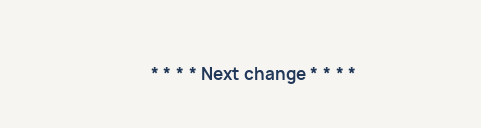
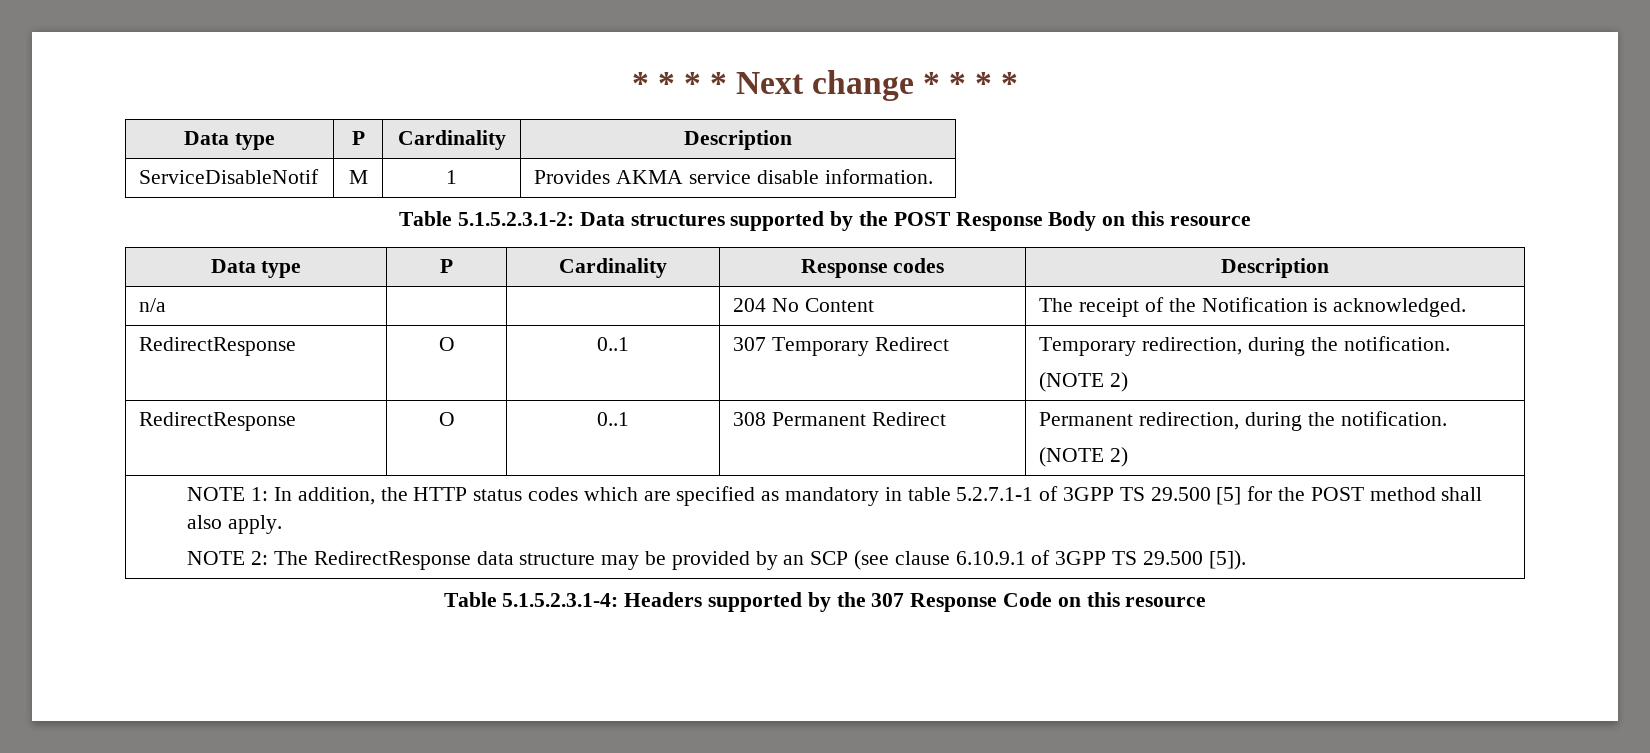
(357, 73) none -> [184,131,275,150] [351,131,365,145] [397,130,506,150] [684,130,792,150] [139,169,320,184] [348,170,368,184] [446,170,457,184] [534,169,933,184] [399,211,1251,231] [210,259,302,278] [440,259,453,273] [559,258,667,278] [800,258,945,278] [1221,258,1329,278] [139,298,167,312] [733,298,875,312] [1039,297,1467,317] [139,337,297,356] [438,337,455,351] [597,337,629,351] [733,337,950,356] [1039,336,1450,356] [1039,372,1129,392] [139,412,297,431] [438,412,455,426] [597,412,629,426] [733,412,947,426] [1039,411,1447,431] [1039,447,1129,467] [187,486,1483,506] [187,515,283,534] [187,550,1246,570] [443,592,1207,612] // Data type | P | Cardinality | Description // ServiceDisableNotif | M | 1 | Provides AKMA service disable information. // Table 5.1.5.2.3.1-2: Data structures supported by the POST Response Body on this resource // Data type | P | Cardinality | Response codes | Description // n/a | | | 204 No Content | The receipt of the Notification is acknowledged. // RedirectResponse | O | 0..1 | 307 Temporary Redirect | Temporary redirection, during the notification. // (NOTE 2) // RedirectResponse | O | 0..1 | 308 Permanent Redirect | Permanent redirection, during the notification. // (NOTE 2) // NOTE 1: In addition, the HTTP status codes which are specified as mandatory in table 5.2.7.1-1 of 3GPP TS 29.500 [5] for the POST method shall also apply. // NOTE 2: The RedirectResponse data structure may be provided by an SCP (see clause 6.10.9.1 of 3GPP TS 29.500 [5]). // Table 5.1.5.2.3.1-4: Headers supported by the 307 Response Code on this resource

